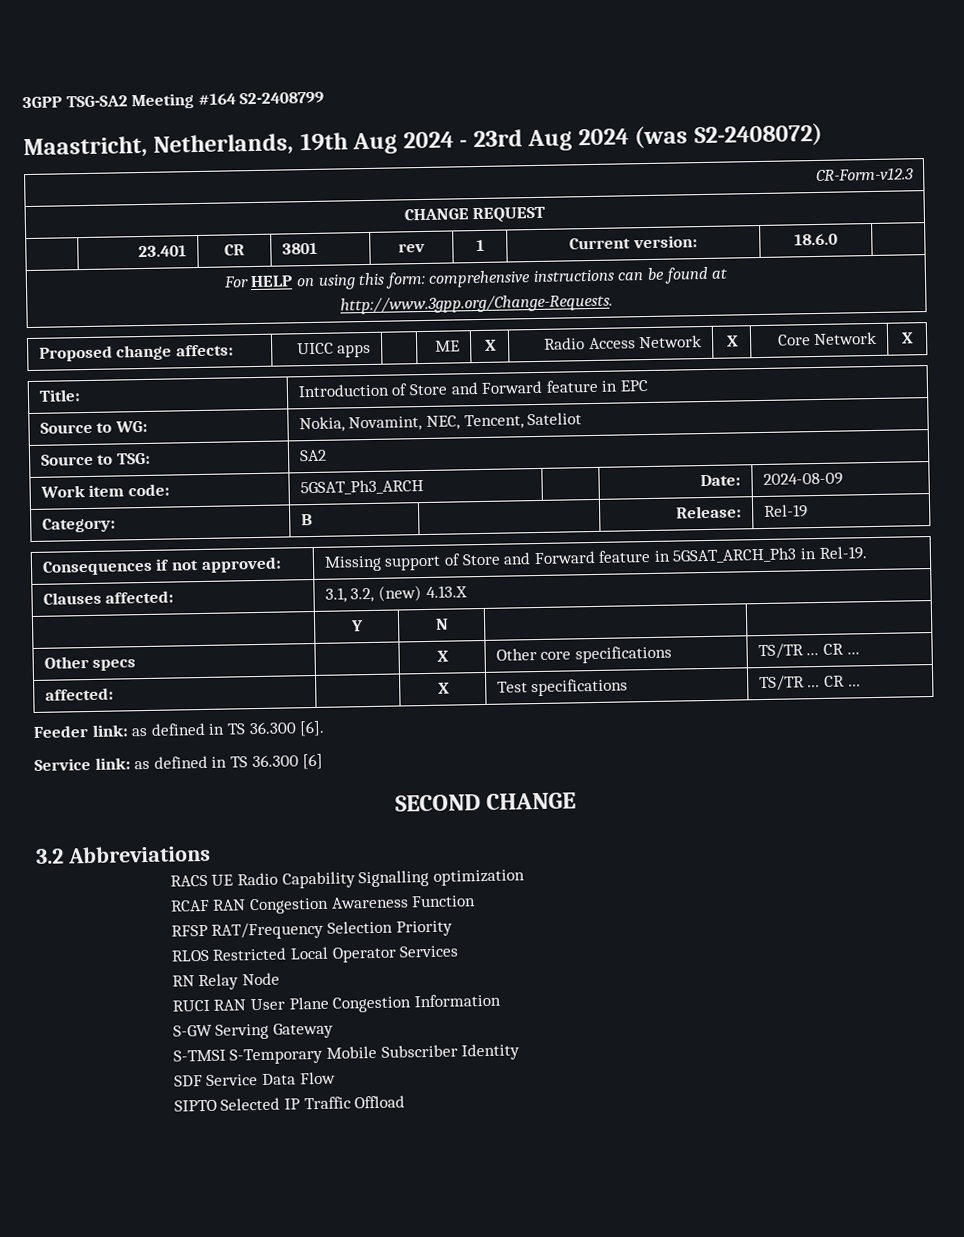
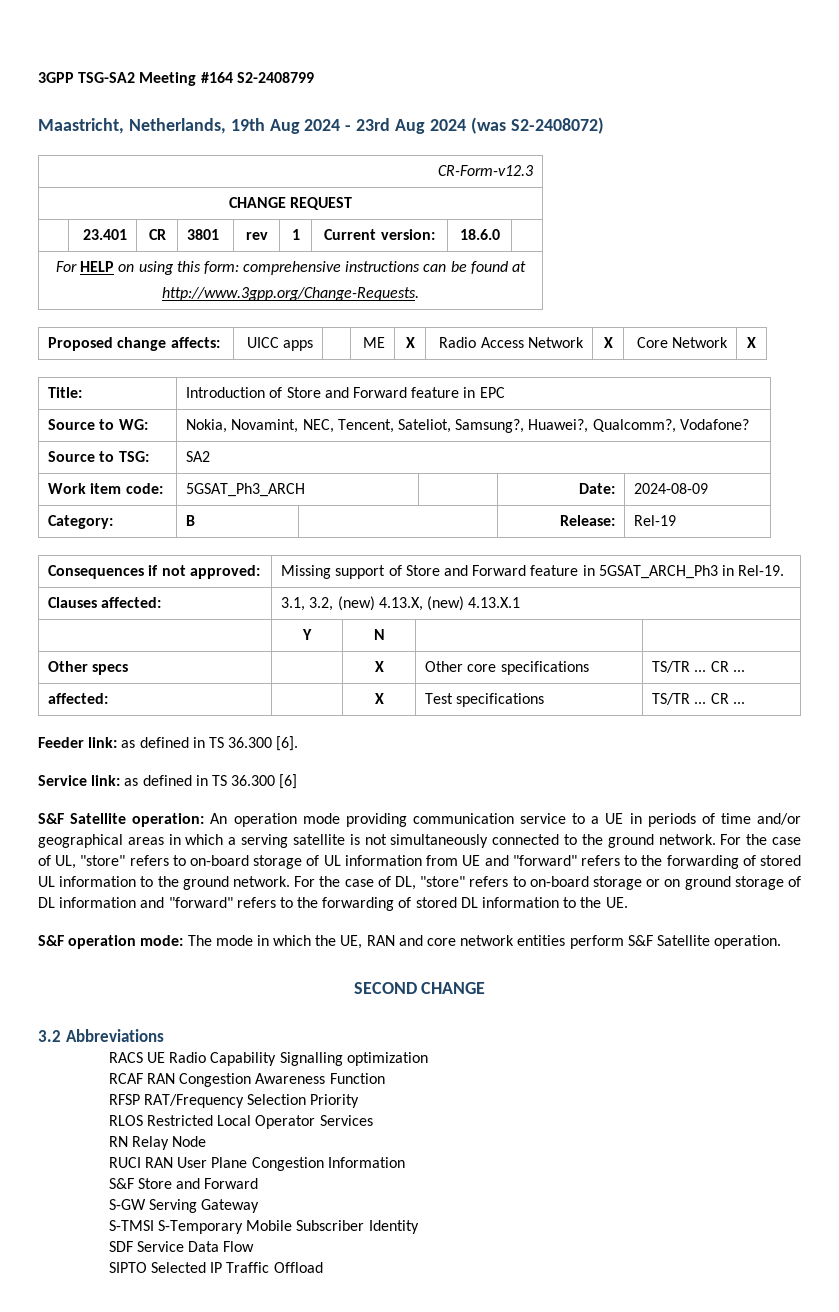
[527,412,583,426] Sateliot -> [398,419,749,433] Sateliot, Samsung?, Huawei?, Qualcomm?, Vodafone?
[425,585,468,599] 4.13.X -> [378,596,521,611] 4.13.X, (new) 4.13.X.1
(324, 761) none -> [38,813,801,827] [38,834,802,848] [38,855,801,869] [38,876,802,890] [38,897,628,911] [38,935,782,949] // S&F Satellite operation: An operation mode providing communication service to a UE in periods of time and/or geographical areas in which a serving satellite is not simultaneously connected to the ground network. For the case of UL, "store" refers to on-board storage of UL information from UE and "forward" refers to the forwarding of stored UL information to the ground network. For the case of DL, "store" refers to on-board storage or on ground storage of DL information and "forward" refers to the forwarding of stored DL information to the UE. // S&F operation mode: The mode in which the UE, RAN and core network entities perform S&F Satellite operation.
(501, 1000) none -> [108,1178,259,1189] // S&F Store and Forward

